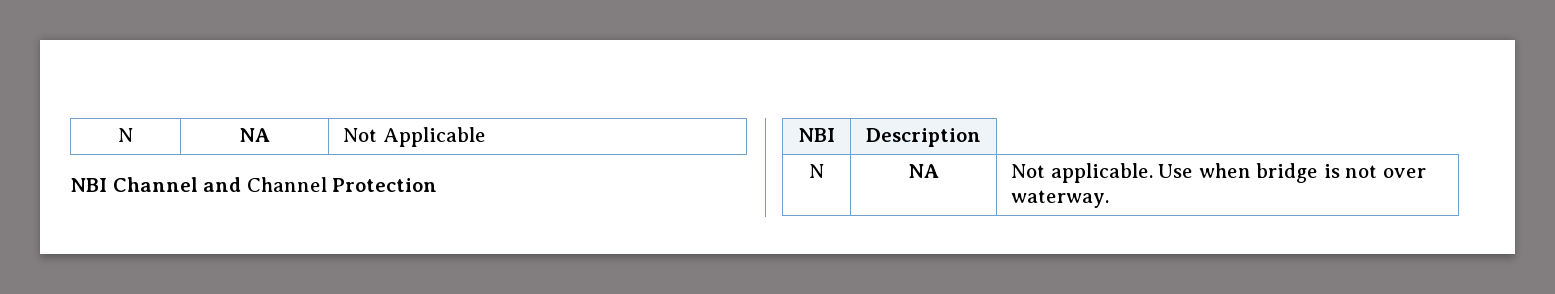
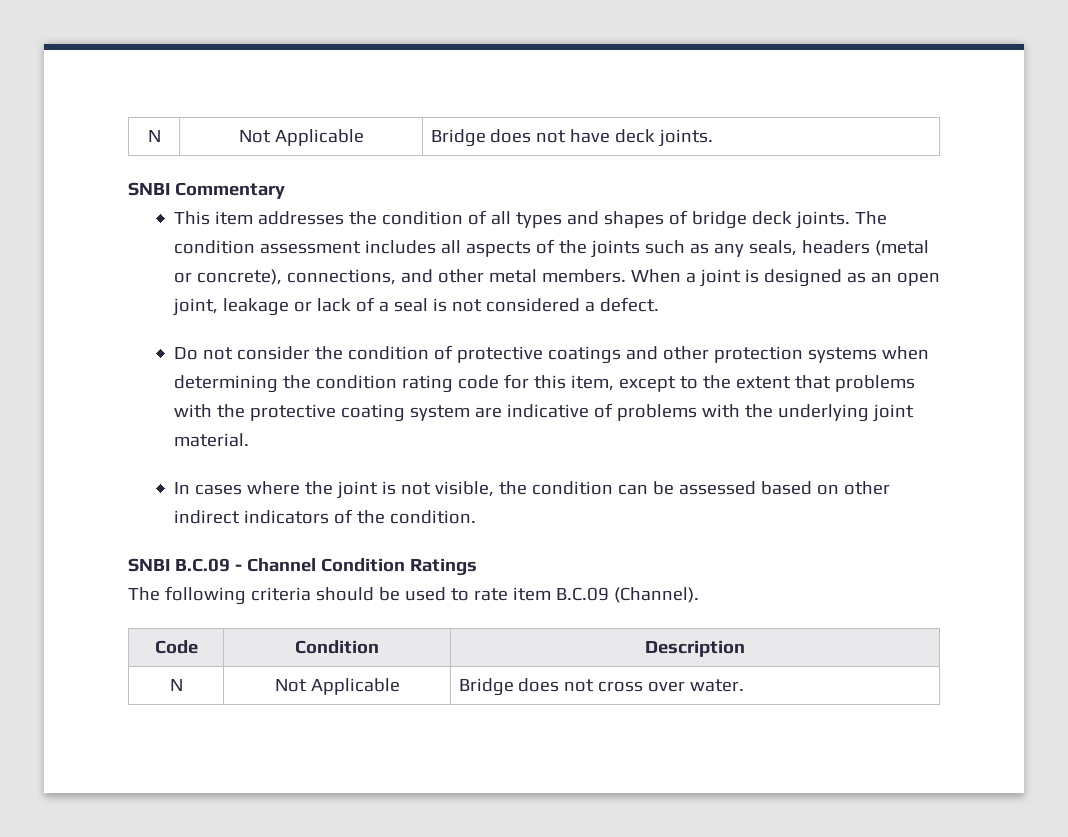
[118,128,133,142] [239,128,270,142] [343,127,486,147] [70,177,438,192] [798,128,835,142] [866,128,981,147] [809,164,824,178] [908,164,939,178] [1011,163,1426,183] [1011,190,1110,208] N | NA | Not Applicable // NBI Channel and Channel Protection // NBI | Description // N | NA | Not applicable. Use when bridge is not over waterway. -> [147,130,161,142] [238,129,364,146] [430,129,714,147] [128,182,285,199] [173,210,887,229] [173,239,929,258] [173,269,940,287] [172,297,659,316] [173,345,929,364] [173,374,915,393] [173,403,914,422] [173,433,249,447] [173,481,890,499] [173,509,476,524] [128,558,477,576] [128,586,699,605] [154,640,198,654] [295,640,379,654] [645,640,745,657] [169,679,183,691] [274,678,400,695] [458,678,745,696] N | Not Applicable | Bridge does not have deck joints. // SNBI Commentary // This item addresses the condition of all types and shapes of bridge deck joints. The condition assessment includes all aspects of the joints such as any seals, headers (metal or concrete), connections, and other metal members. When a joint is designed as an open joint, leakage or lack of a seal is not considered a defect. // Do not consider the condition of protective coatings and other protection systems when determining the condition rating code for this item, except to the extent that problems with the protective coating system are indicative of problems with the underlying joint material. // In cases where the joint is not visible, the condition can be assessed based on other indirect indicators of the condition. // SNBI B.C.09 - Channel Condition Ratings // The following criteria should be used to rate item B.C.09 (Channel). // Code | Condition | Description // N | Not Applicable | Bridge does not cross over water.

